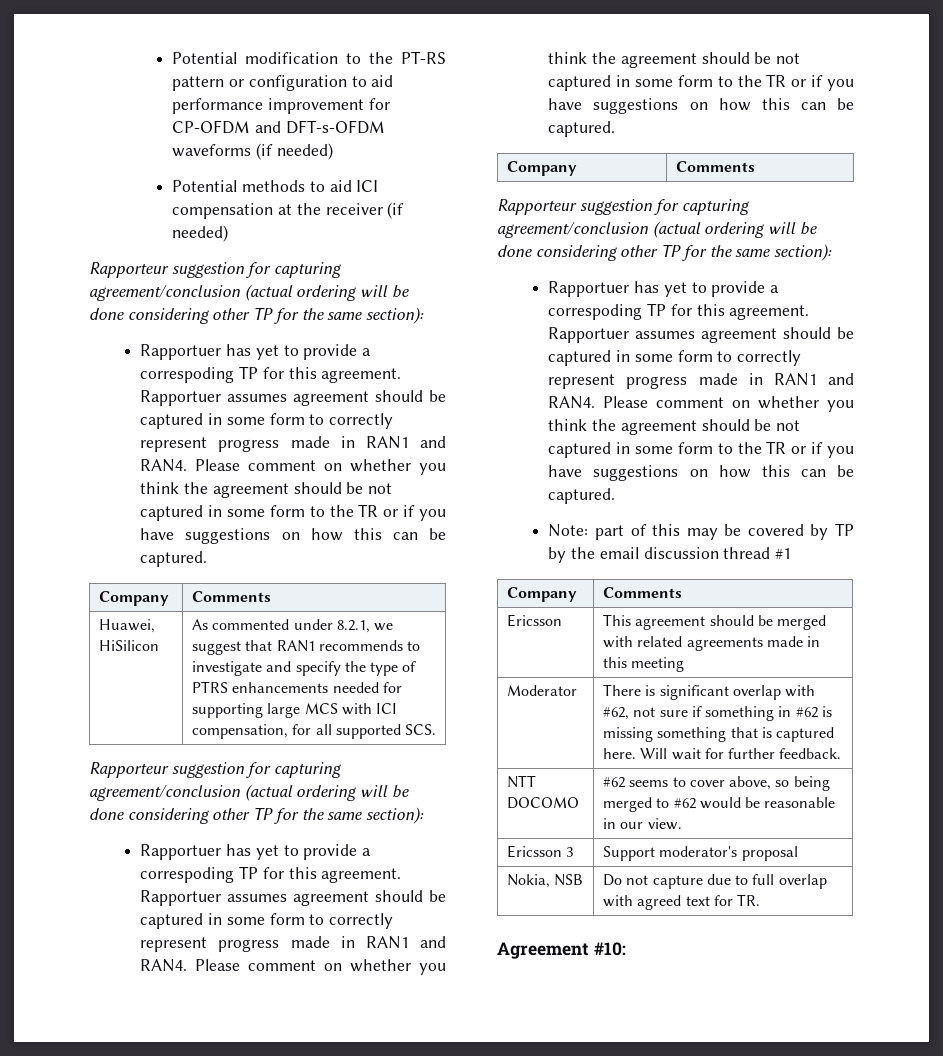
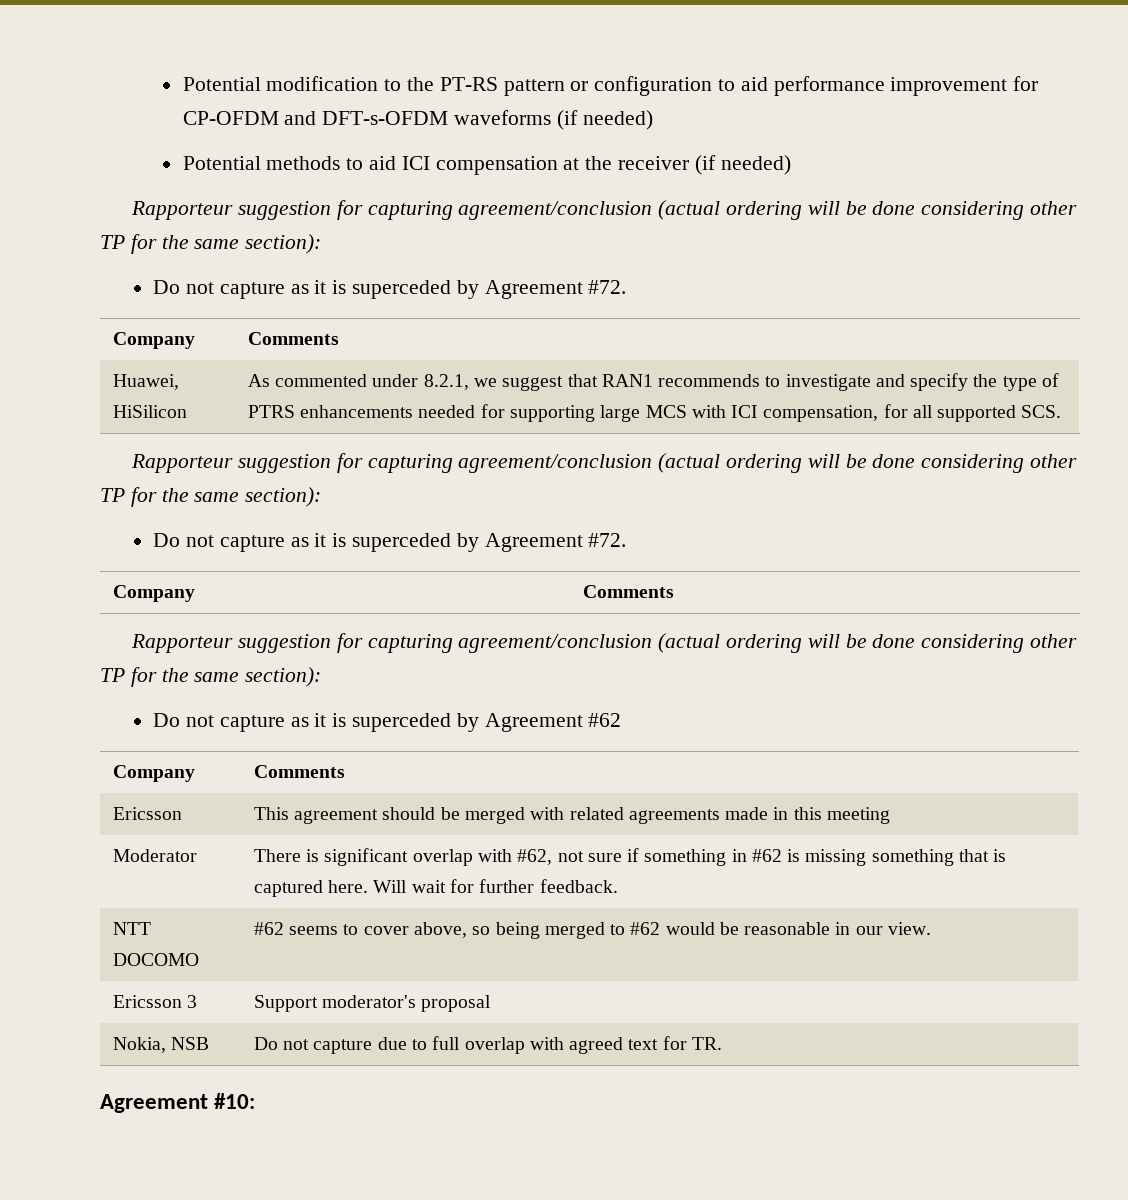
[140,344,371,360] [140,366,402,383] [140,390,447,406] [140,413,393,429] [140,436,446,452] [140,459,446,475] [140,482,392,498] [140,504,447,521] [140,528,447,544] [140,551,208,567] Rapportuer has yet to provide a correspoding TP for this agreement. Rapportuer assumes agreement should be captured in some form to correctly represent progress made in RAN1 and RAN4. Please comment on whether you think the agreement should be not captured in some form to the TR or if you have suggestions on how this can be captured. -> [153,280,627,299] Do not capture as it is superceded by Agreement #72.
[140,844,371,860] [140,866,402,883] [140,890,447,906] [140,913,393,929] [140,936,446,952] [140,959,446,975] [548,52,800,68] [548,74,854,91] [548,98,854,114] [548,121,616,137] Rapportuer has yet to provide a correspoding TP for this agreement. Rapportuer assumes agreement should be captured in some form to correctly represent progress made in RAN1 and RAN4. Please comment on whether you think the agreement should be not captured in some form to the TR or if you have suggestions on how this can be captured. -> [153,533,627,552] Do not capture as it is superceded by Agreement #72.
[548,281,779,297] [548,303,810,320] [548,327,855,343] [548,350,801,366] [548,373,854,389] [548,396,854,412] [548,419,800,435] [548,441,854,458] [548,465,854,481] [548,488,616,504] [548,523,854,540] [548,547,791,563] Rapportuer has yet to provide a correspoding TP for this agreement. Rapportuer assumes agreement should be captured in some form to correctly represent progress made in RAN1 and RAN4. Please comment on whether you think the agreement should be not captured in some form to the TR or if you have suggestions on how this can be captured. // Note: part of this may be covered by TP by the email discussion thread #1 -> [153,713,622,732] Do not capture as it is superceded by Agreement #62

